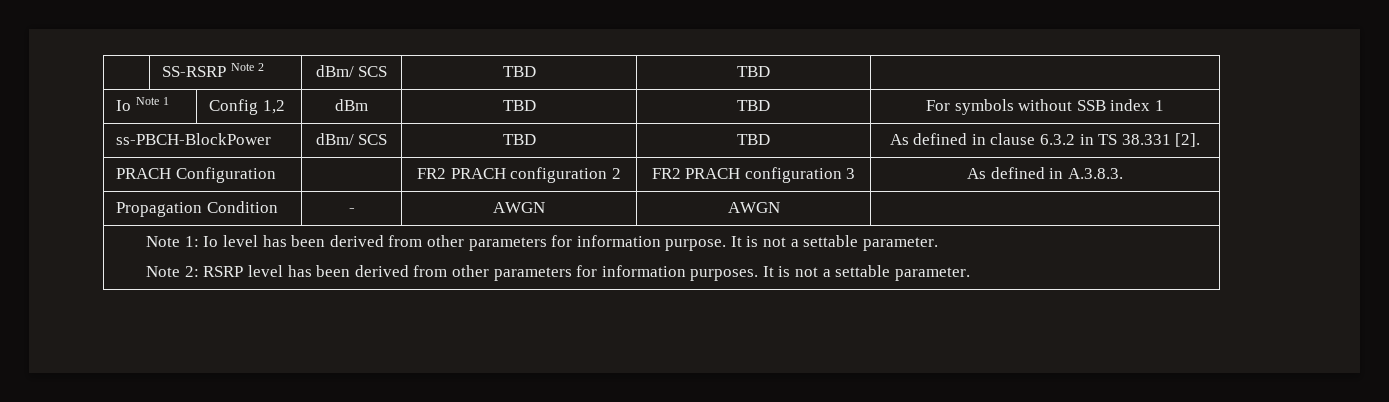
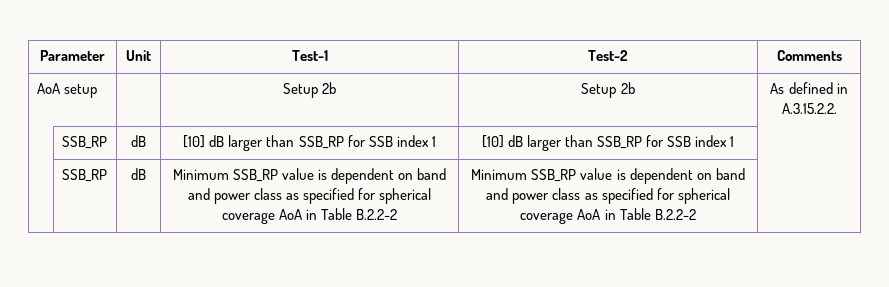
[161,63,265,77] [315,65,388,77] [502,66,536,77] [737,66,770,77] [115,97,170,111] [208,99,285,115] [335,99,368,111] [502,100,536,111] [737,100,770,111] [926,99,1164,115] [115,133,271,145] [315,133,388,145] [502,134,536,145] [737,134,770,145] [889,133,1201,147] [115,167,276,183] [417,167,621,183] [651,167,856,183] [967,167,1123,179] [115,201,278,217] [348,208,355,213] [493,202,545,213] [727,202,780,213] [146,235,938,251] [146,265,970,281] | SS-RSRP Note 2 | dBm/ SCS | TBD | TBD | // Io Note 1 | Config 1,2 | dBm | TBD | TBD | For symbols without SSB index 1 // ss-PBCH-BlockPower | dBm/ SCS | TBD | TBD | As defined in clause 6.3.2 in TS 38.331 [2]. // PRACH Configuration | | FR2 PRACH configuration 2 | FR2 PRACH configuration 3 | As defined in A.3.8.3. // Propagation Condition | - | AWGN | AWGN | // Note 1: Io level has been derived from other parameters for information purpose. It is not a settable parameter. // Note 2: RSRP level has been derived from other parameters for information purposes. It is not a settable parameter. -> [40,50,105,61] [126,50,151,61] [291,50,328,61] [588,50,628,61] [776,50,842,61] [36,83,97,98] [282,82,337,98] [581,82,635,98] [770,82,848,94] [781,103,837,114] [61,136,107,149] [131,135,146,147] [183,135,436,151] [481,135,735,151] [61,169,107,182] [131,168,146,180] [172,168,447,184] [187,188,432,204] [221,208,398,224] [471,168,745,184] [486,188,730,204] [520,208,696,224] Parameter | Unit | Test-1 | Test-2 | Comments // AoA setup | | Setup 2b | Setup 2b | As defined in A.3.15.2.2. // | SSB_RP | dB | [10] dB larger than SSB_RP for SSB index 1 | [10] dB larger than SSB_RP for SSB index 1 | // | SSB_RP | dB | Minimum SSB_RP value is dependent on band and power class as specified for spherical coverage AoA in Table B.2.2-2 | Minimum SSB_RP value is dependent on band and power class as specified for spherical coverage AoA in Table B.2.2-2 |

